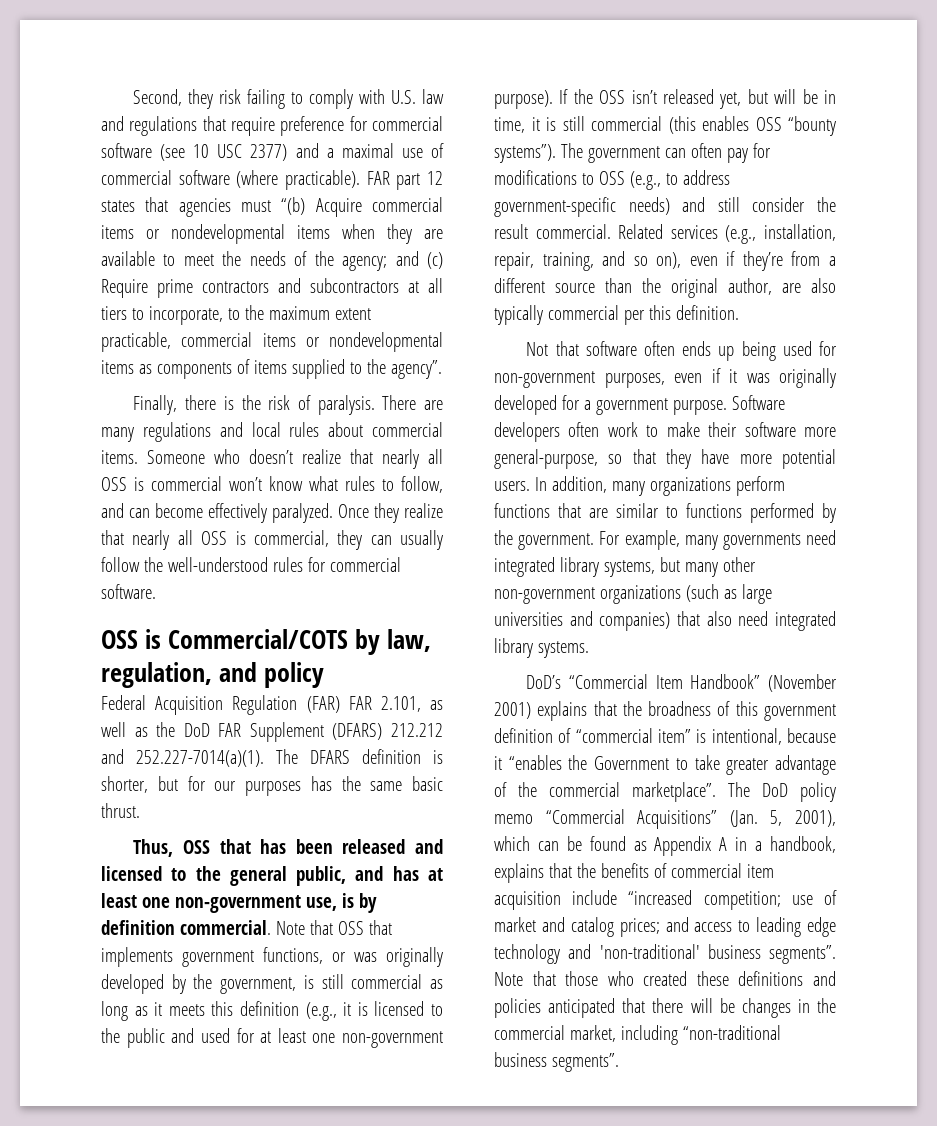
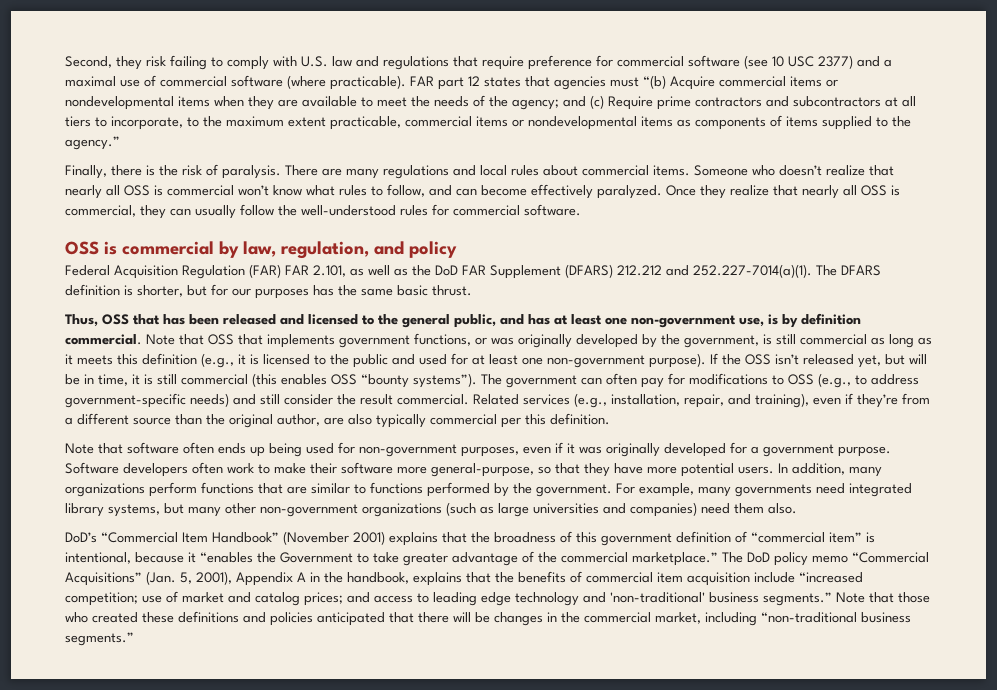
[390,360,442,379] agency”. -> [65,136,120,150] agency.”
[168,629,349,649] Commercial/COTS -> [122,241,214,255] commercial
[542,251,682,271] training, and so on), -> [728,393,809,408] and training),
[526,342,549,356] Not -> [65,443,94,454] Note
[677,611,836,631] [494,638,589,658] that also need integrated library systems. -> [701,503,797,514] need them also.
[632,782,716,802] marketplace”. -> [632,552,718,566] marketplace.”
[494,836,647,851] which can be found as -> (232, 578) none
[755,841,763,851] a -> [324,572,343,583] the
[769,945,836,964] segments”. -> [763,592,832,606] segments.”
[551,1053,619,1072] segments”. -> [65,632,134,646] segments.”

